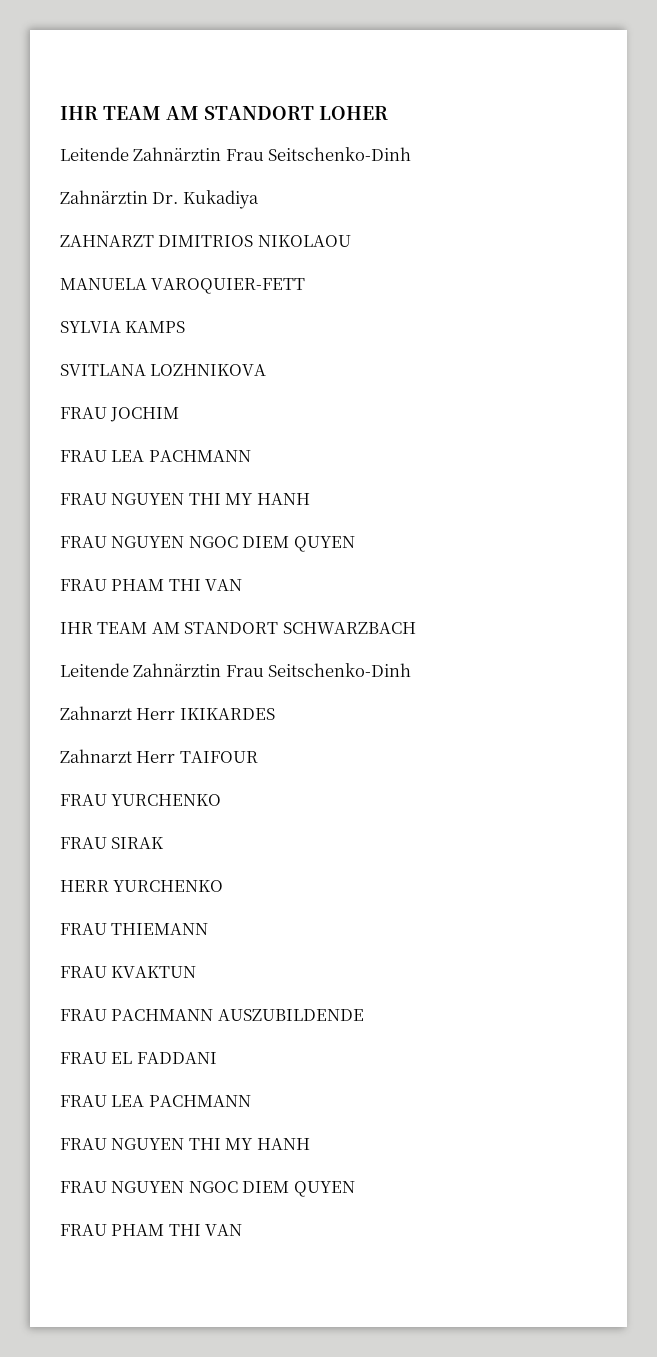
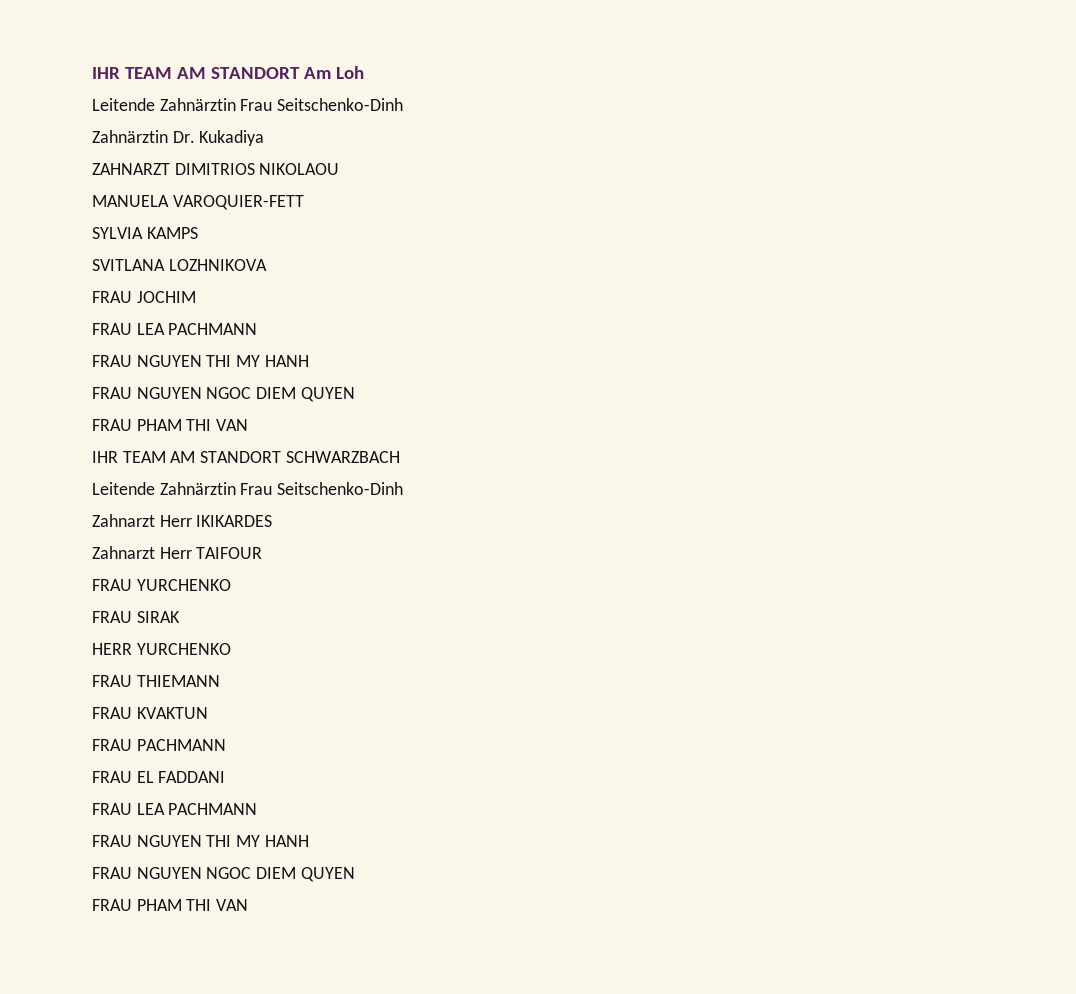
[60,106,388,120] IHR TEAM AM STANDORT LOHER -> [92,66,364,79] IHR TEAM AM STANDORT Am Loh
[217,1009,364,1021] AUSZUBILDENDE -> (226, 745) none

